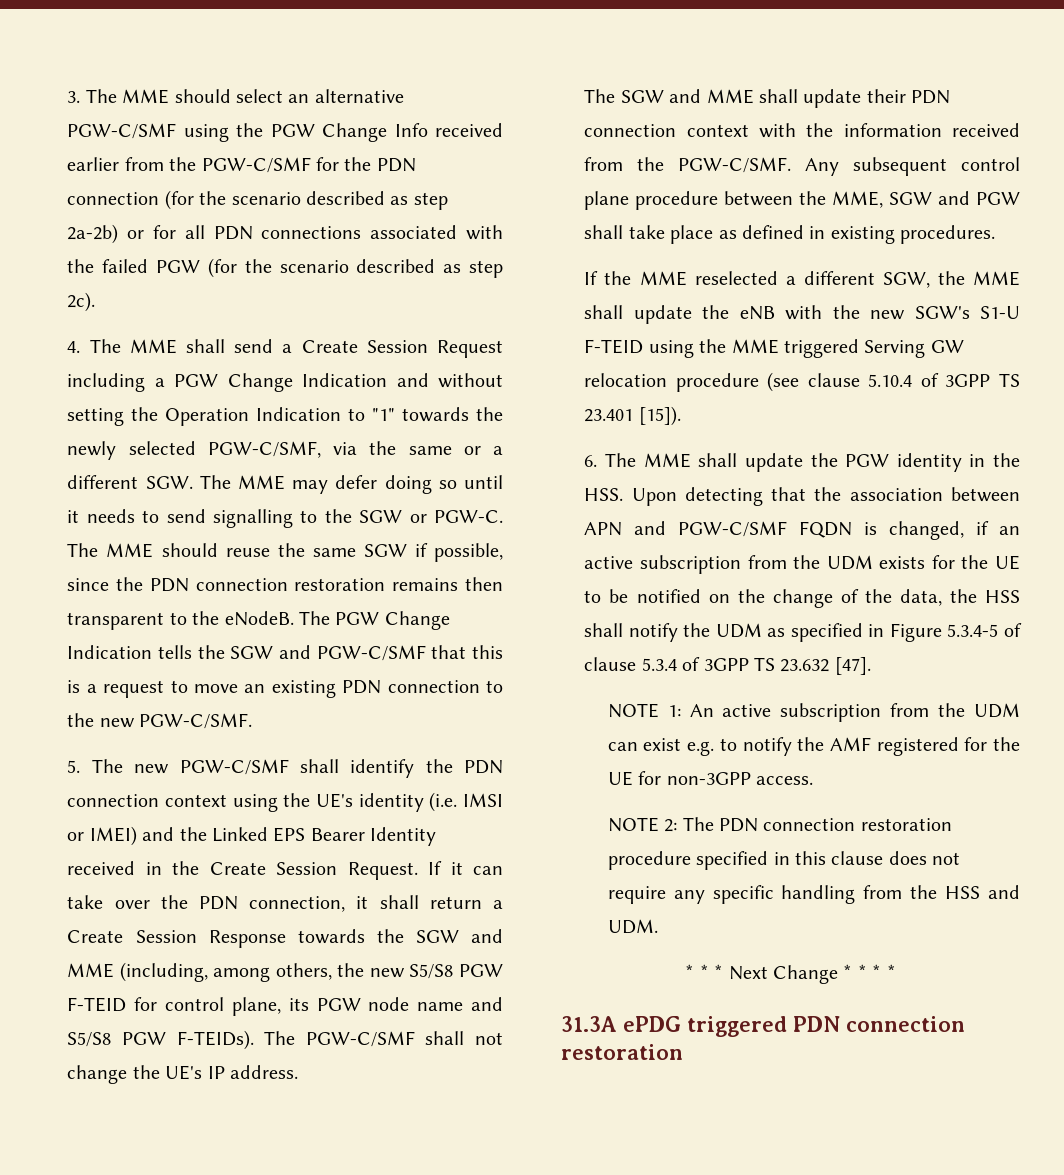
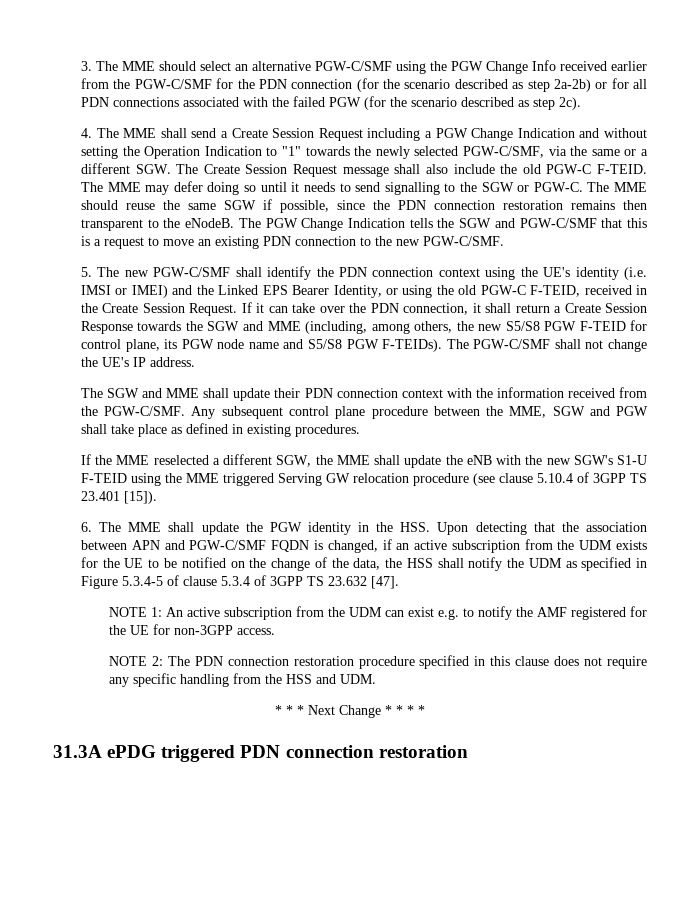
(231, 482) none -> [203,164,647,177] [80,182,103,192] Create Session Request message shall also include the old PGW-C F-TEID. The
[370,827,437,846] Identity -> [333,285,581,298] Identity, or using the old PGW-C F-TEID,

